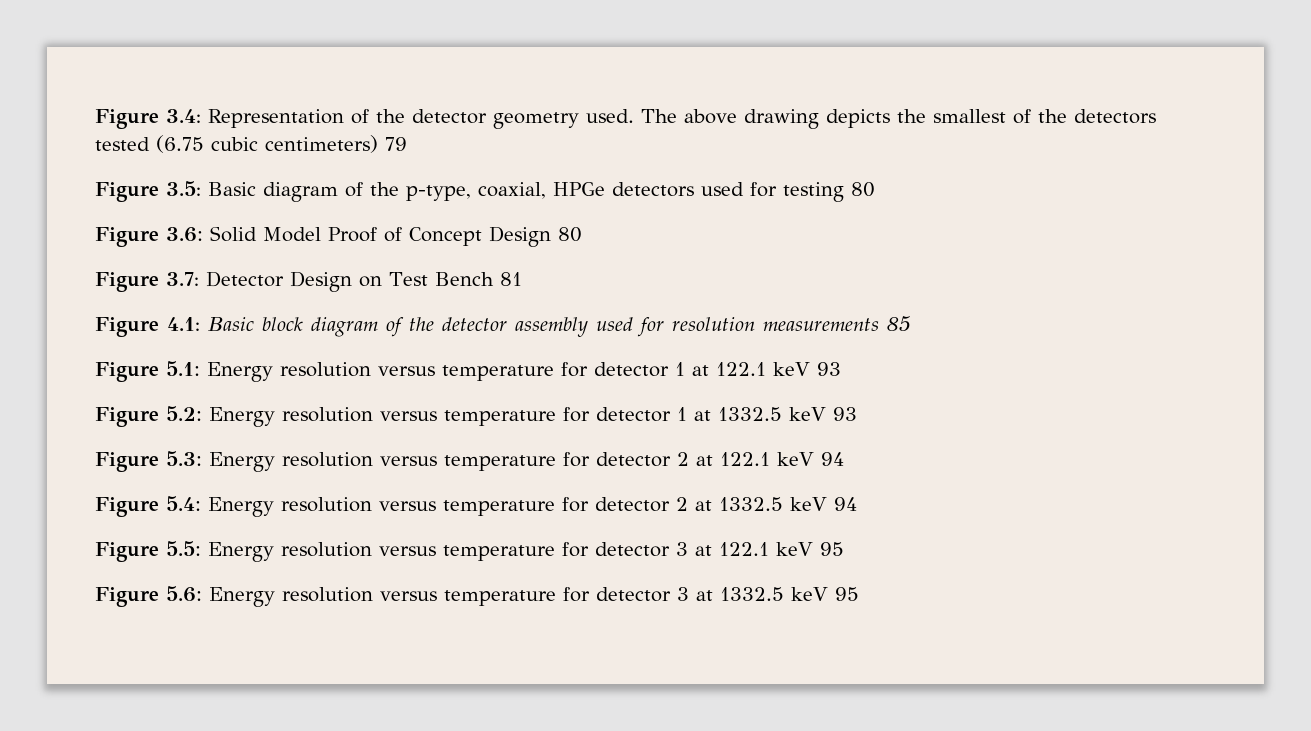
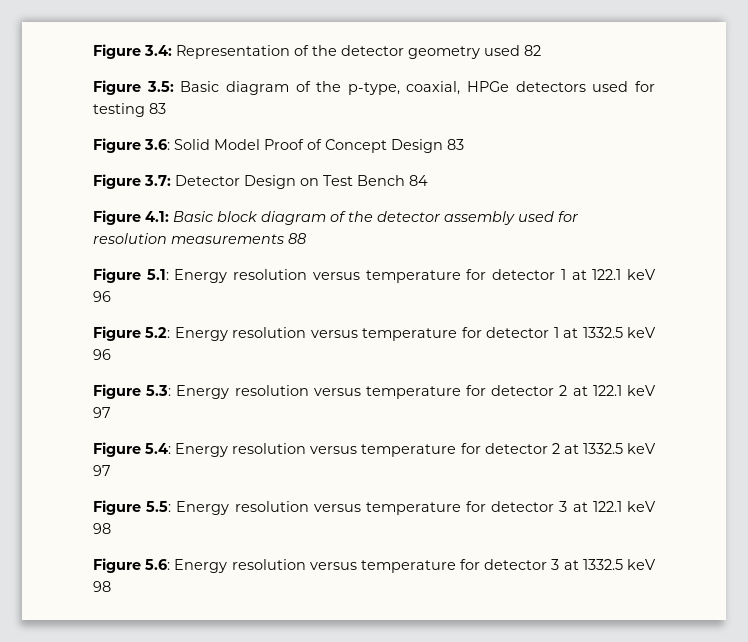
[586,109,1156,129] [95,135,407,153] used. The above drawing depicts the smallest of the detectors tested (6.75 cubic centimeters) 79 -> [484,45,541,56] used 82
[851,182,875,197] 80 -> [149,103,166,114] 83
[558,227,582,242] 80 -> [447,139,464,150] 83
[499,272,522,286] 81 -> [409,175,428,186] 84
[887,316,911,332] 85 -> [288,233,306,244] 88
[817,362,841,376] 93 -> [93,291,111,302] 96
[833,407,857,421] 93 -> [93,349,111,360] 96
[821,452,844,466] 94 -> [93,407,111,418] 97
[834,497,857,511] 94 -> [93,465,111,476] 97
[820,542,844,556] 95 -> [93,523,111,534] 98
[835,587,859,601] 95 -> [93,581,111,592] 98

